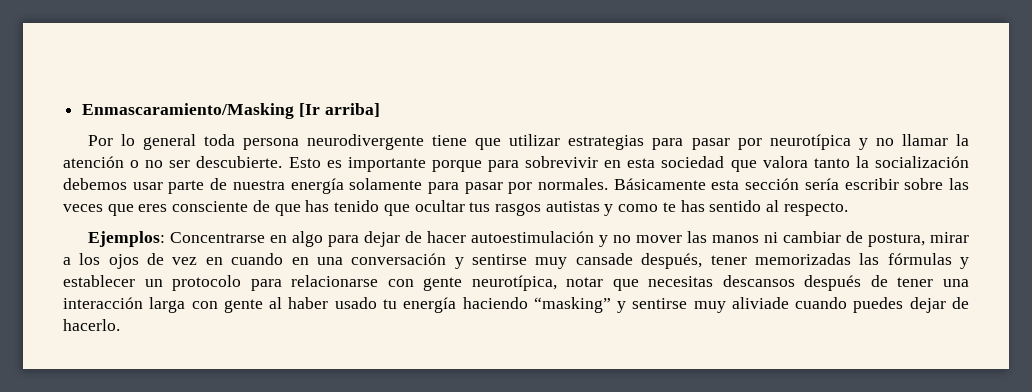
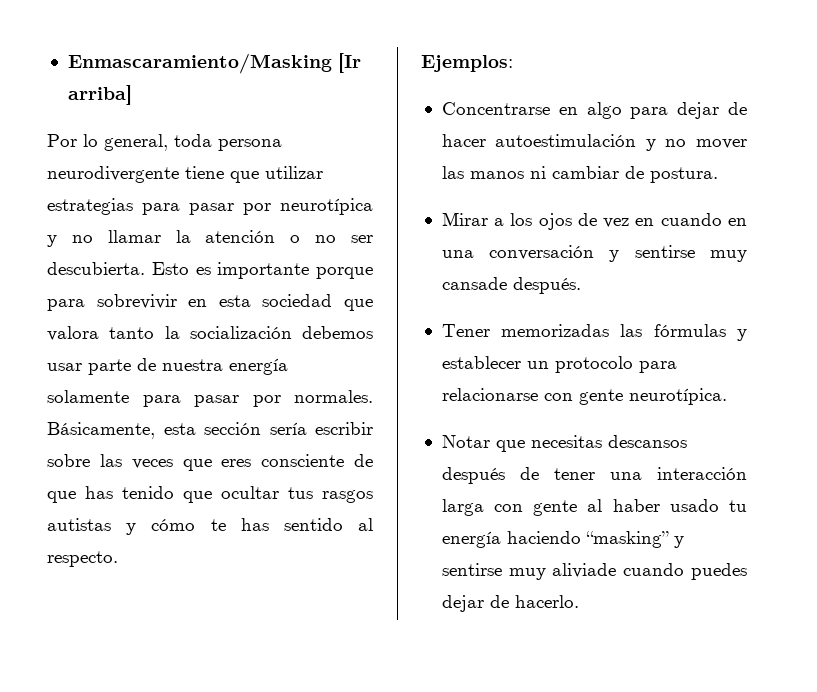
[142,134,196,150] general -> [104,134,168,151] general,
[196,156,283,168] descubierte. -> [47,262,145,275] descubierta.
[613,178,706,190] Básicamente -> [47,422,155,439] Básicamente,
[618,204,659,212] como -> [151,519,196,531] cómo
(165, 239) none -> (513, 63) //
[867,232,969,247] postura, mirar -> [649,167,718,183] [441,212,488,226] postura. // Mirar
[641,253,747,269] después, tener -> [512,277,581,294] [441,324,490,337] después. // Tener
[471,275,604,291] neurotípica, notar -> [628,388,727,405] [441,435,490,448] neurotípica. // Notar

